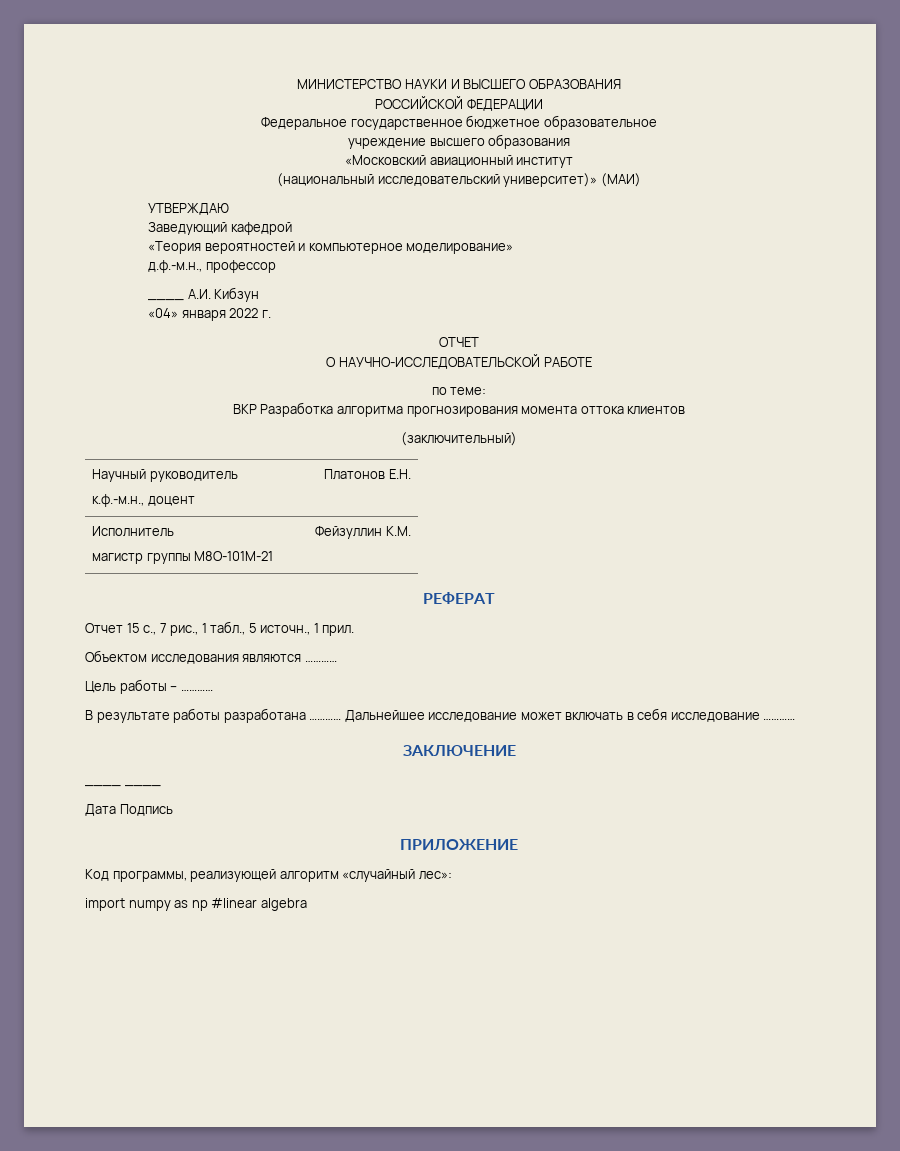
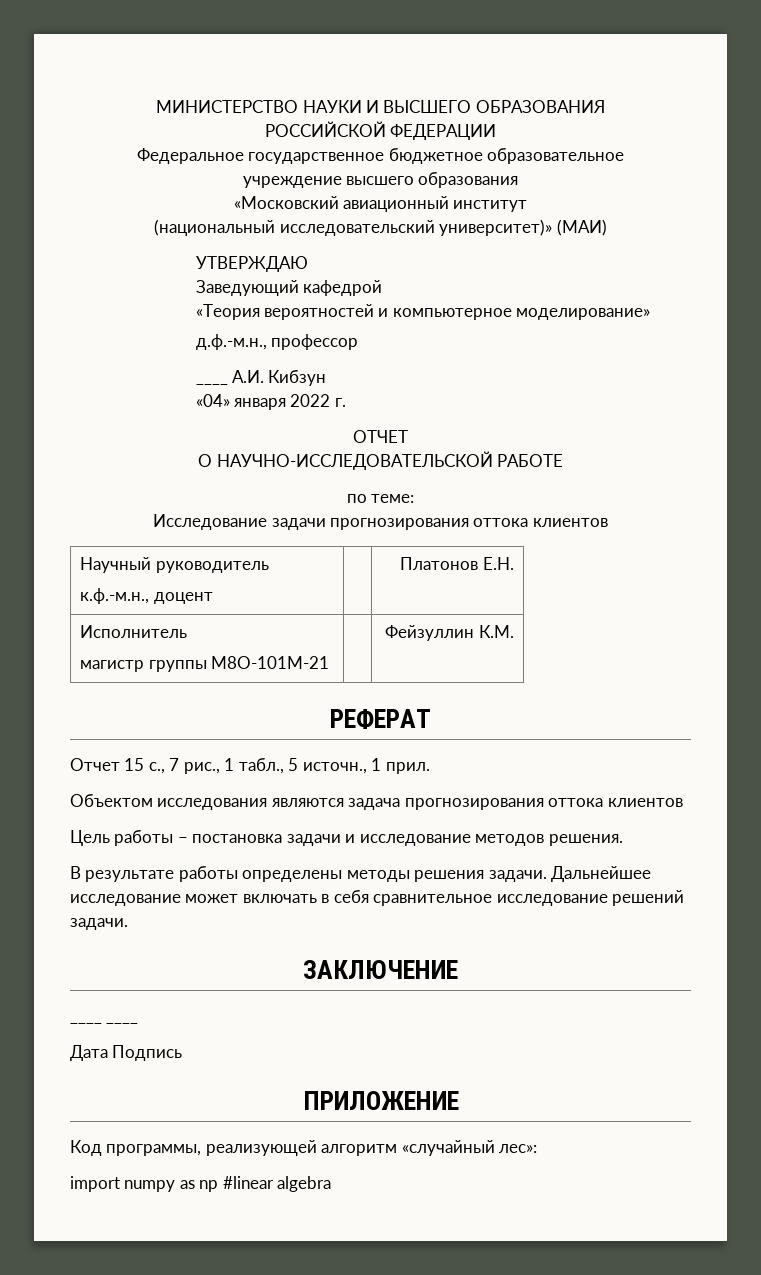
[232,402,686,417] [401,432,517,446] ВКР Разработка алгоритма прогнозирования момента оттока клиентов // (заключительный) -> [153,514,608,530] Исследование задачи прогнозирования оттока клиентов
[304,660,337,662] ………… -> [348,798,683,810] задача прогнозирования оттока клиентов
[180,689,213,691] ………… -> [192,834,623,846] постановка задачи и исследование методов решения.
[223,708,342,723] разработана ………… -> [242,870,547,882] определены методы решения задачи.
[670,712,796,722] исследование ………… -> [373,890,685,906] [70,918,128,930] сравнительное исследование решений задачи.

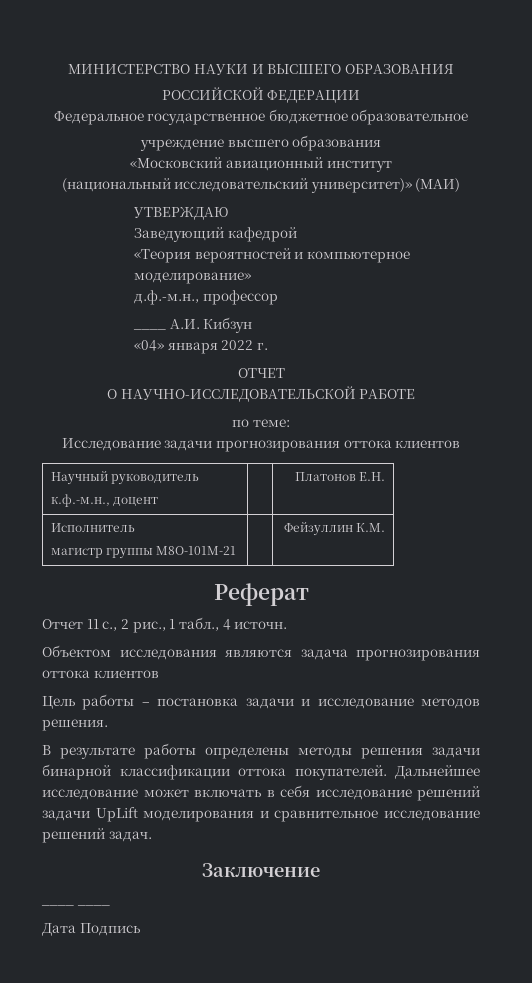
[330,709,431,729] РЕФЕРАТ -> [213,583,309,606] Реферат
[124,758,430,774] 15 с., 7 рис., 1 табл., 5 источн., 1 прил. -> [86,617,288,633] 11 с., 2 рис., 1 табл., 4 источн.
[488,870,547,882] задачи. -> [432,747,480,758] [42,764,387,780] задачи бинарной классификации оттока покупателей.
(369, 896) none -> [315,786,480,801] [42,807,269,822] исследование решений задачи UpLift моделирования и
[70,918,128,930] [303,960,458,979] задачи. // ЗАКЛЮЧЕНИЕ -> [108,831,152,842] [202,863,320,877] задач. // Заключение
[302,1091,459,1110] [70,1140,538,1156] [70,1176,332,1192] // ПРИЛОЖЕНИЕ // Код программы, реализующей алгоритм «случайный лес»: // import numpy as np #linear algebra -> (140, 929) none

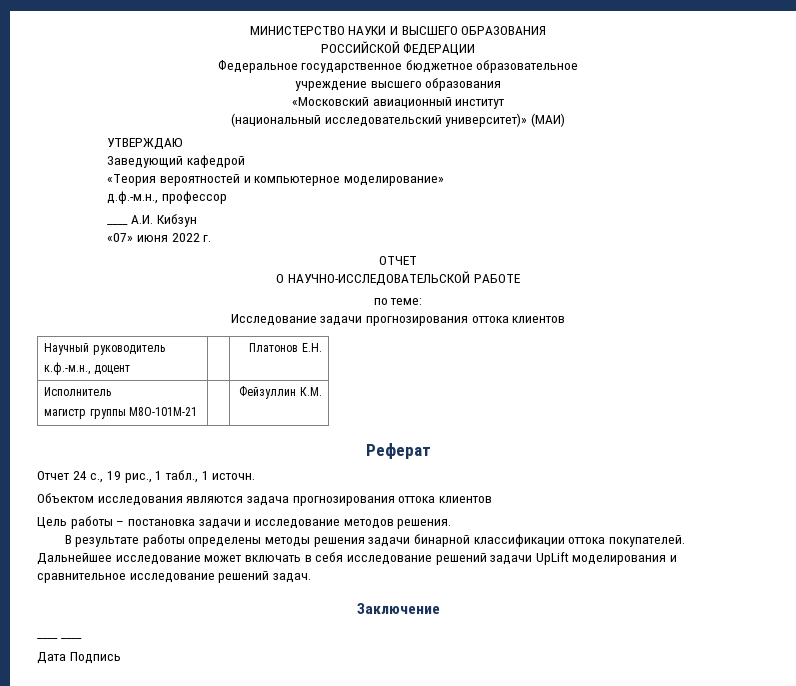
[133,340,218,354] «04» января -> [107,233,168,242] «07» июня
[86,619,129,631] 11 с., 2 -> [72,471,121,483] 24 с., 19
[222,619,231,630] 4 -> [201,471,209,480] 1

